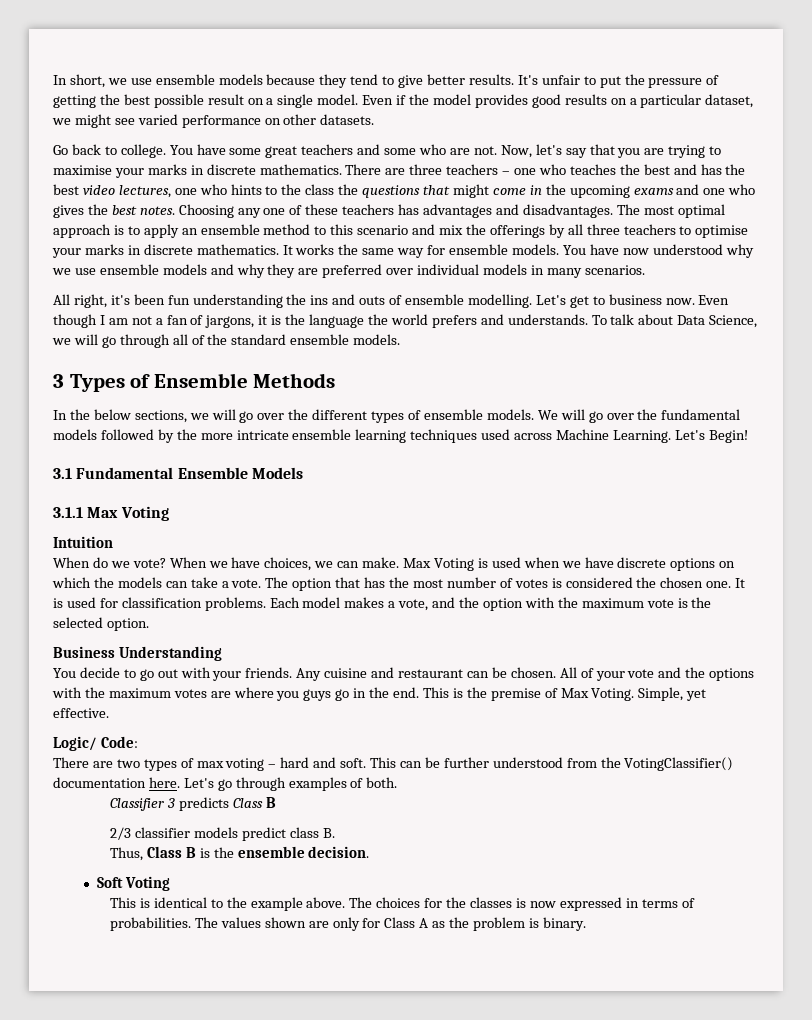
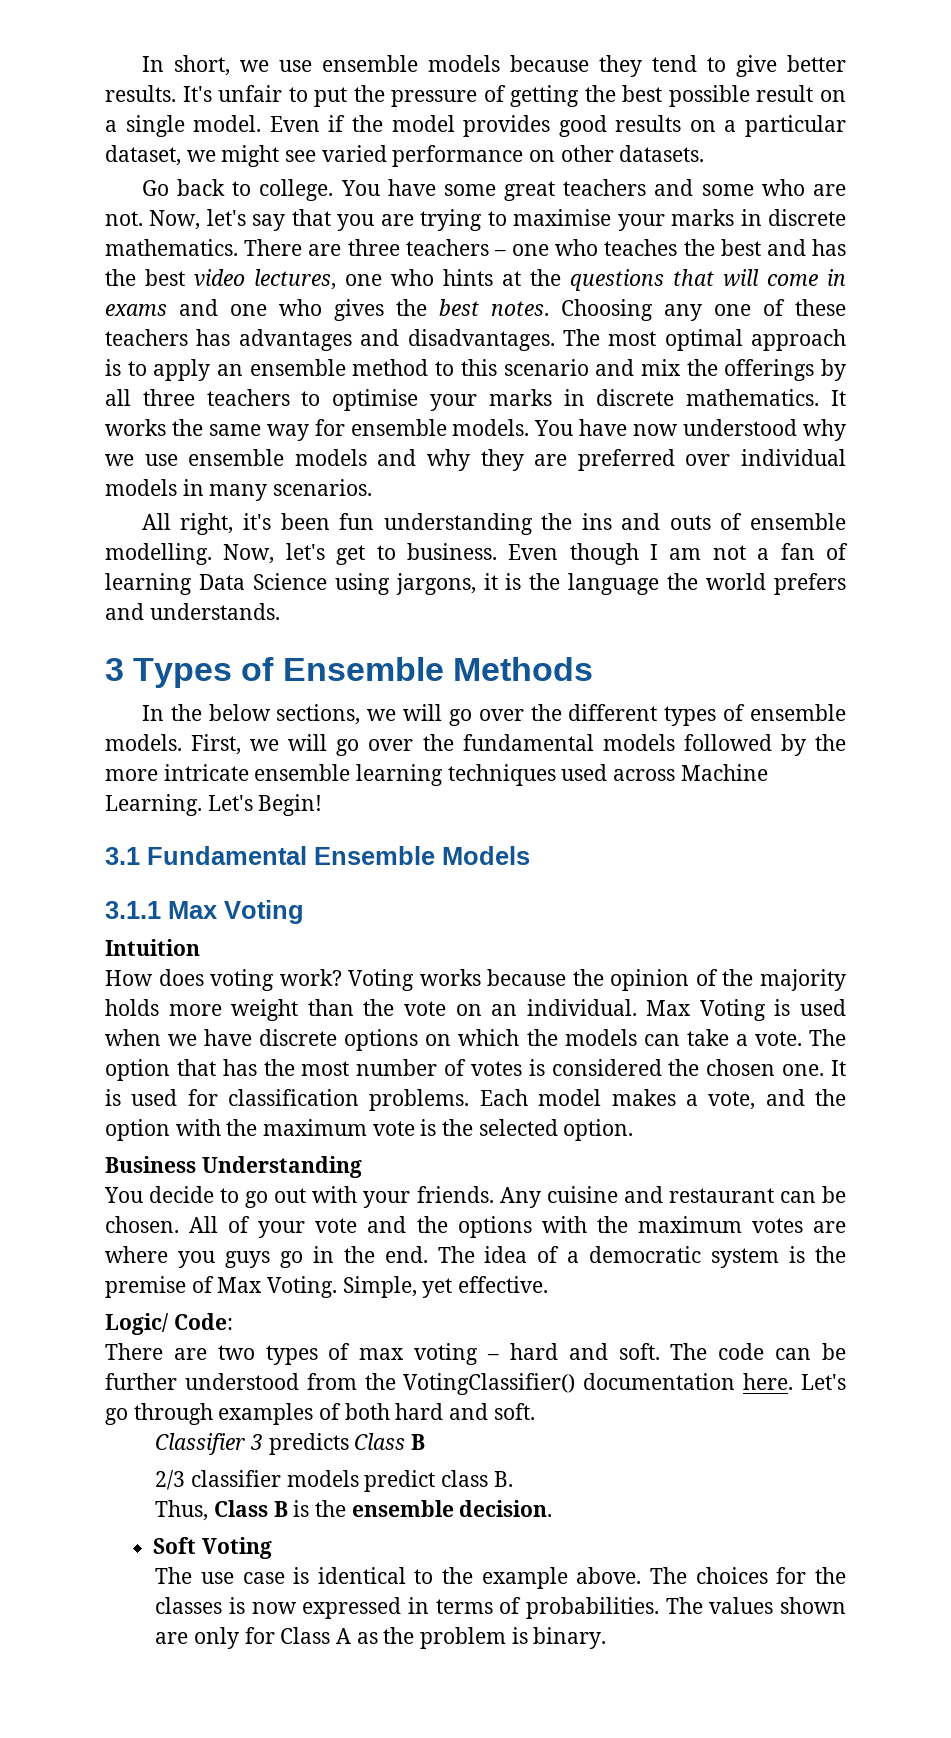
[265,184,335,195] to the class -> [502,271,521,286] at
[452,184,489,198] might -> [723,269,759,287] will
[545,184,630,198] the upcoming -> (846, 277) none
[535,294,695,308] Let's get to business now. -> [223,543,497,565] Now, let's get to business.
(204, 320) none -> [105,573,390,595] learning Data Science using
[591,314,758,328] [52,334,401,348] To talk about Data Science, we will go through all of the standard ensemble models. -> (280, 611) none
[537,410,558,420] We -> [191,734,280,755] First, we
[53,557,400,571] When do we vote? When we have choices, we can make. -> [105,969,846,991] [105,999,637,1021] How does voting work? Voting works because the opinion of the majority holds more weight than the vote on an individual.
[422,687,449,698] This -> [437,1246,780,1268] The idea of a democratic system
[370,757,397,768] This -> [670,1343,765,1360] The code
[366,777,398,788] both. -> [344,1403,535,1420] both hard and soft.
[109,897,136,908] This -> [155,1567,285,1584] The use case

